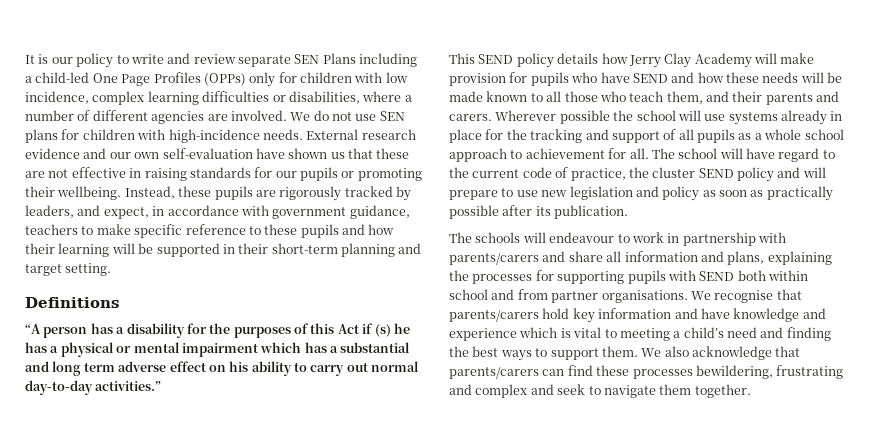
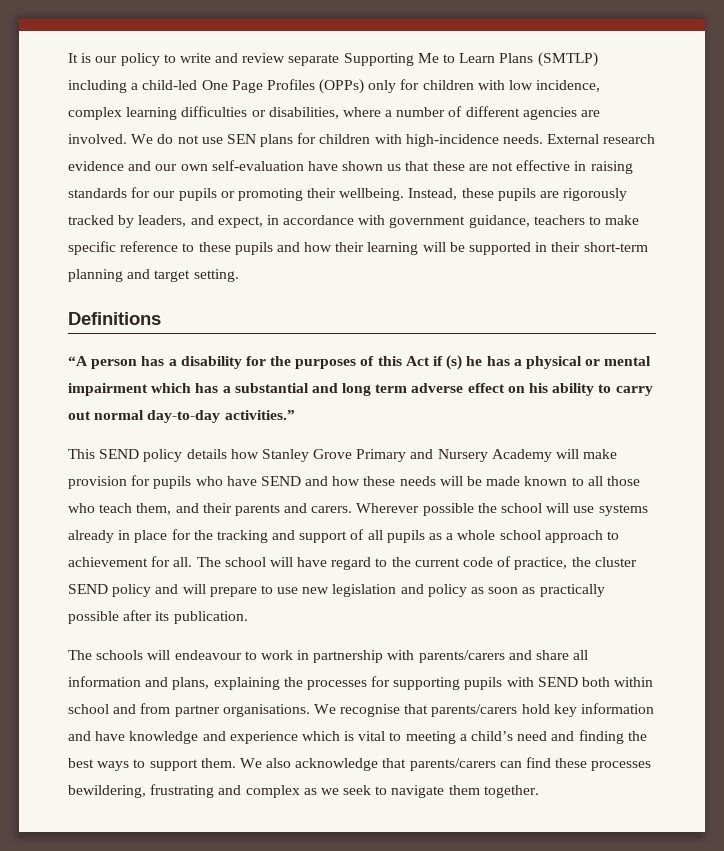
[294,53,356,64] SEN Plans -> [343,52,598,67] Supporting Me to Learn Plans (SMTLP)
[628,53,692,68] Jerry Clay -> [261,449,488,462] Stanley Grove Primary and Nursery
[530,384,554,395] and -> [303,788,339,795] as we

